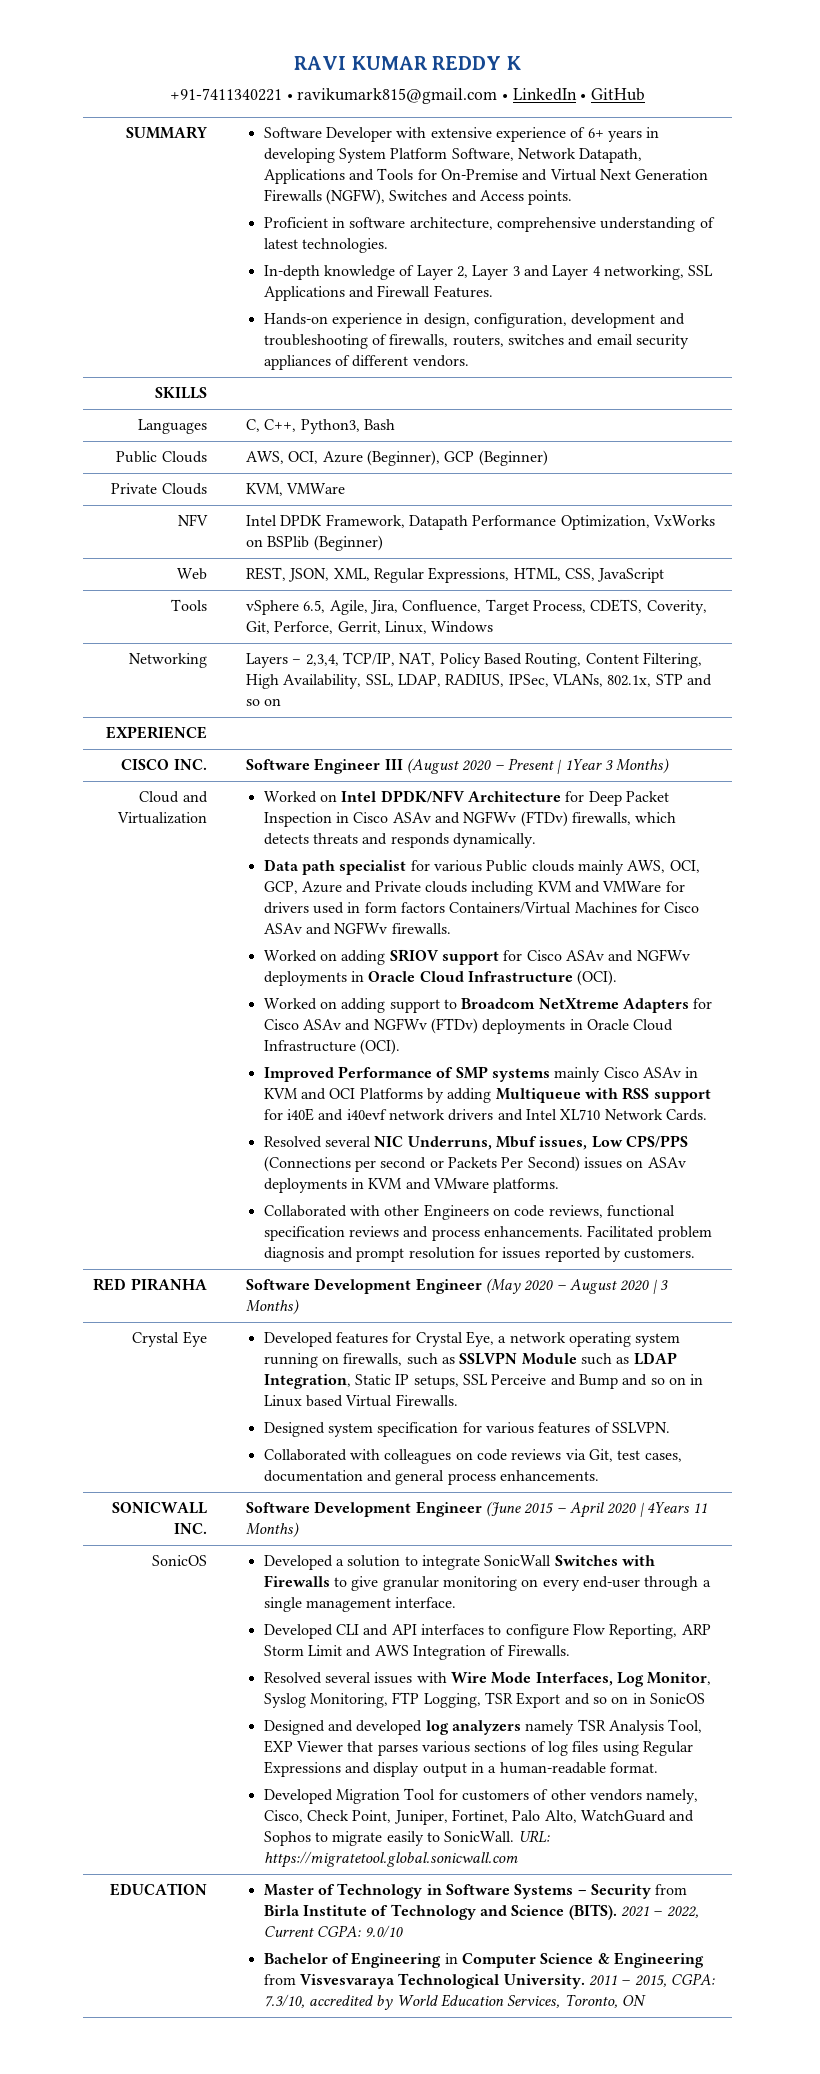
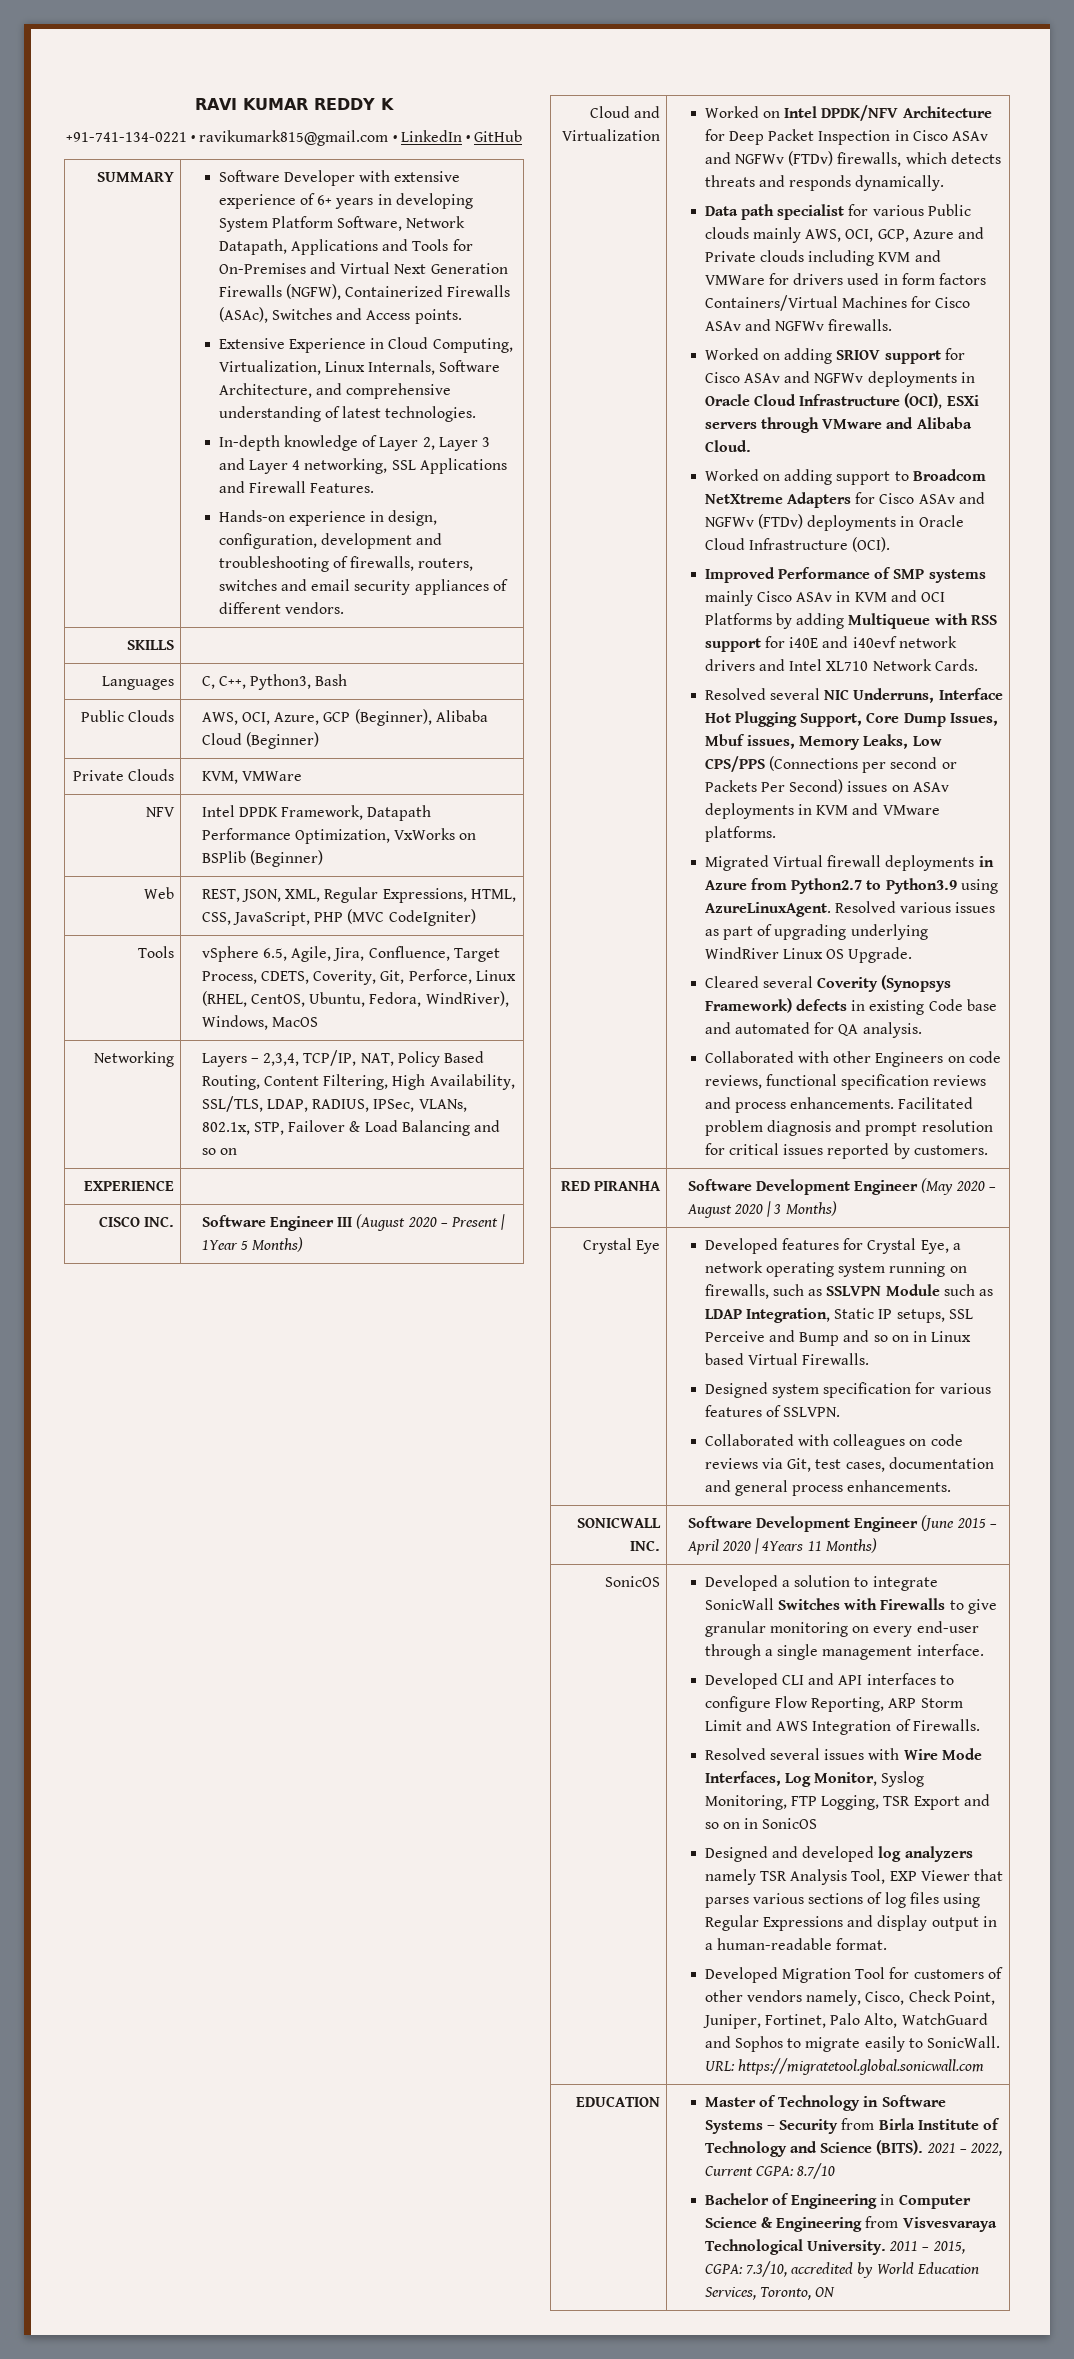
[169,88,282,101] +91-7411340221 -> [65,132,187,142] +91-741-134-0221
[441,169,519,180] On-Premise -> [218,263,306,274] On-Premises
(386, 197) none -> [345,285,511,297] [218,307,268,323] Containerized Firewalls (ASAc),
[263,217,493,230] Proficient in software architecture, -> [218,337,513,353] [218,360,501,375] [218,383,342,398] Extensive Experience in Cloud Computing, Virtualization, Linux Internals, Software Architecture, and
[322,450,475,466] Azure (Beginner), GCP -> [274,709,488,726] [201,733,242,745] Azure, GCP (Beginner), Alibaba Cloud
[597,568,665,583] JavaScript -> [232,909,476,926] JavaScript, PHP (MVC CodeIgniter)
[337,621,494,634] Gerrit, Linux, Windows -> [475,970,516,981] [201,991,509,1007] [201,1015,318,1030] Linux (RHEL, CentOS, Ubuntu, Fedora, WindRiver), Windows, MacOS
[365,674,394,687] SSL, -> [201,1096,263,1112] SSL/TLS,
[655,673,683,685] STP -> [253,1120,470,1136] STP, Failover & Load Balancing
[605,760,614,770] 3 -> [239,1240,248,1250] 5
[577,970,618,986] (OCI). -> [904,393,979,409] [704,417,972,433] [704,440,751,452] (OCI), ESXi servers through VMware and Alibaba Cloud.
[496,1136,588,1150] Mbuf issues, -> [938,688,1003,700] [704,711,998,727] [704,734,909,750] Interface Hot Plugging Support, Core Dump Issues, Mbuf issues, Memory Leaks,
(560, 1185) none -> [704,855,994,871] [704,878,998,894] [704,901,996,917] [704,924,928,940] [704,947,913,963] [704,975,952,992] [704,998,997,1015] [704,1022,922,1038] // Migrated Virtual firewall deployments in Azure from Python2.7 to Python3.9 using AzureLinuxAgent. Resolved various issues as part of upgrading underlying WindRiver Linux OS Upgrade. // Cleared several Coverity (Synopsys Framework) defects in existing Code base and automated for QA analysis.
(499, 1252) none -> [728,1143,779,1155] critical
[365,1925,404,1938] 9.0/10 -> [797,2163,836,2179] 8.7/10

